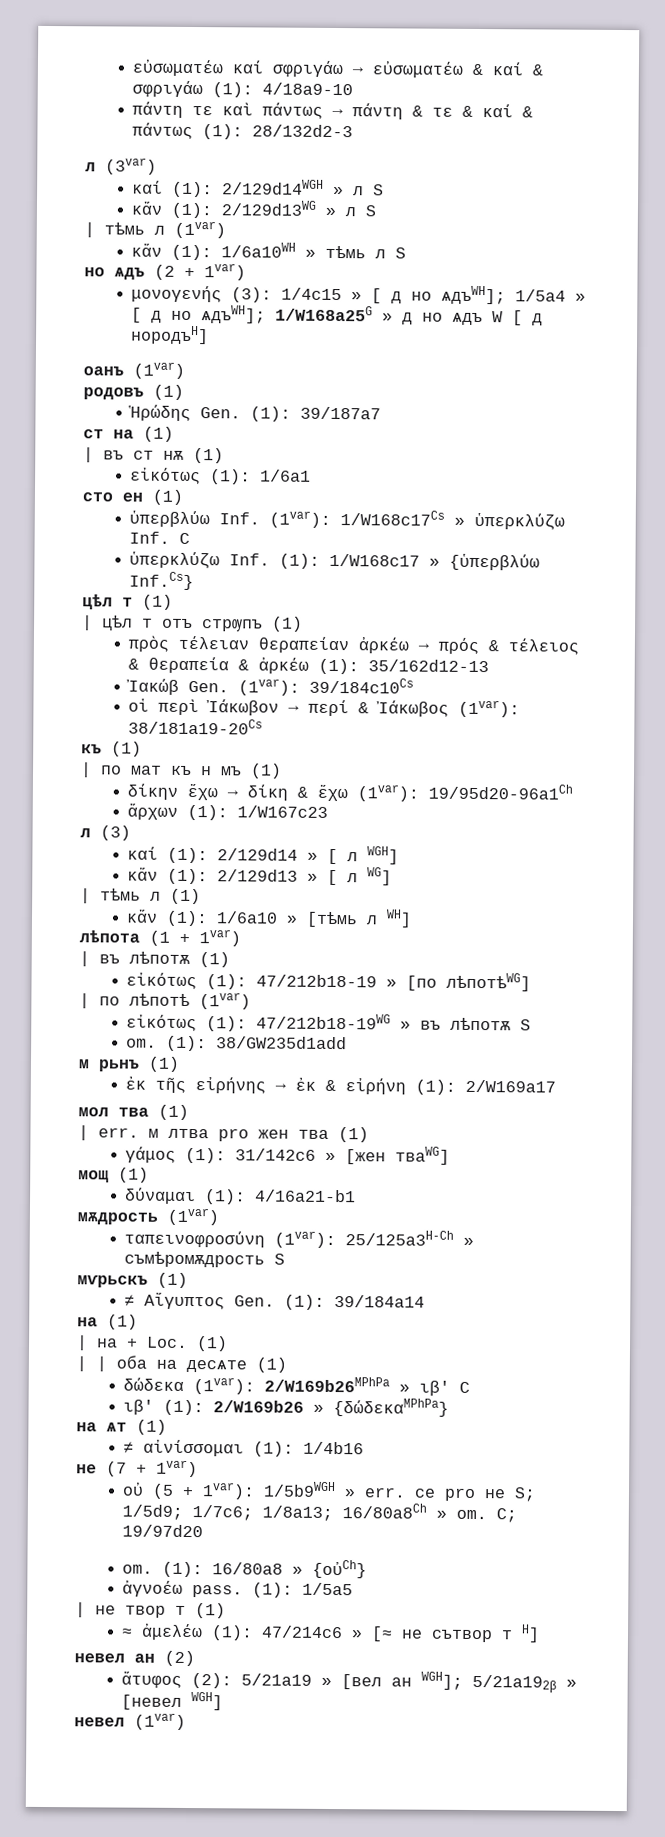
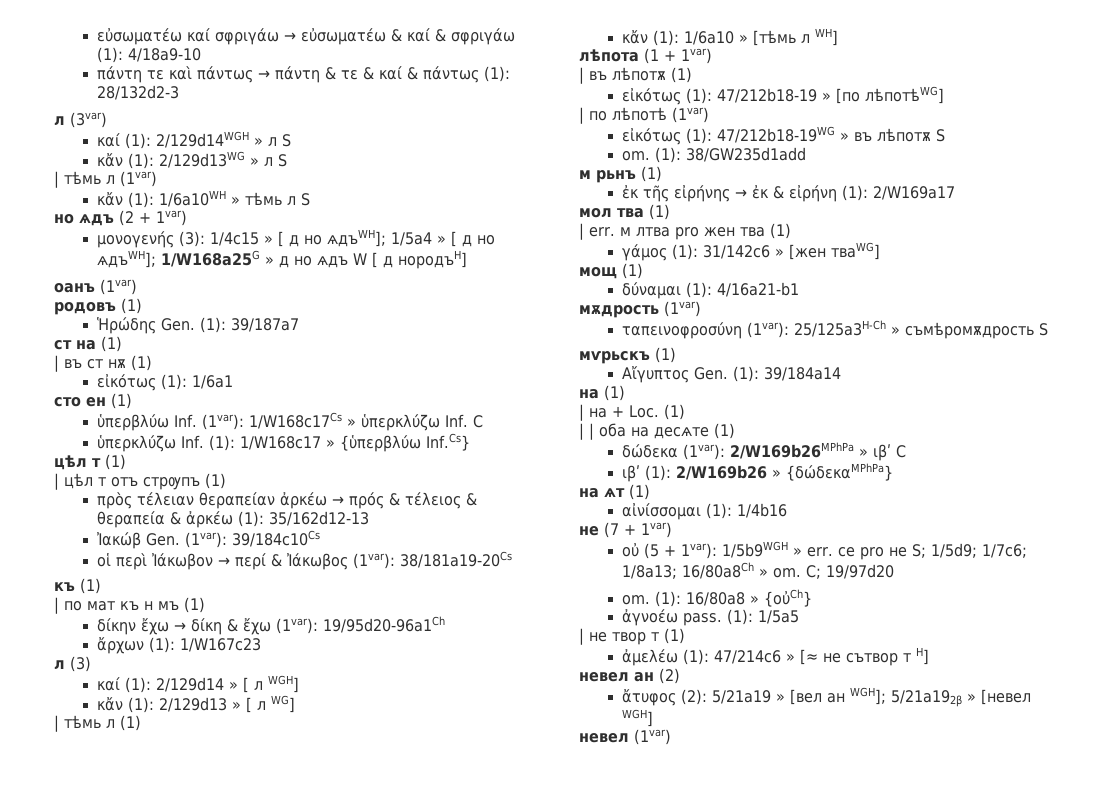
[124,1294,136,1306] ≠ -> (676, 355) none
[123,1441,135,1453] ≠ -> (650, 492) none
[121,1628,134,1637] ≈ -> (685, 636) none

